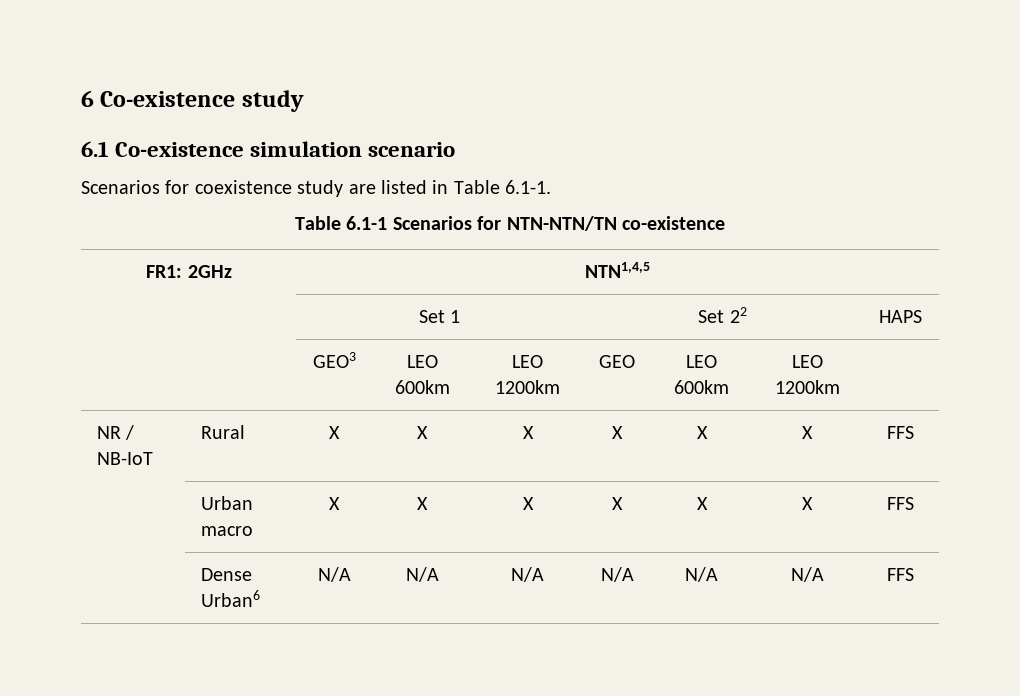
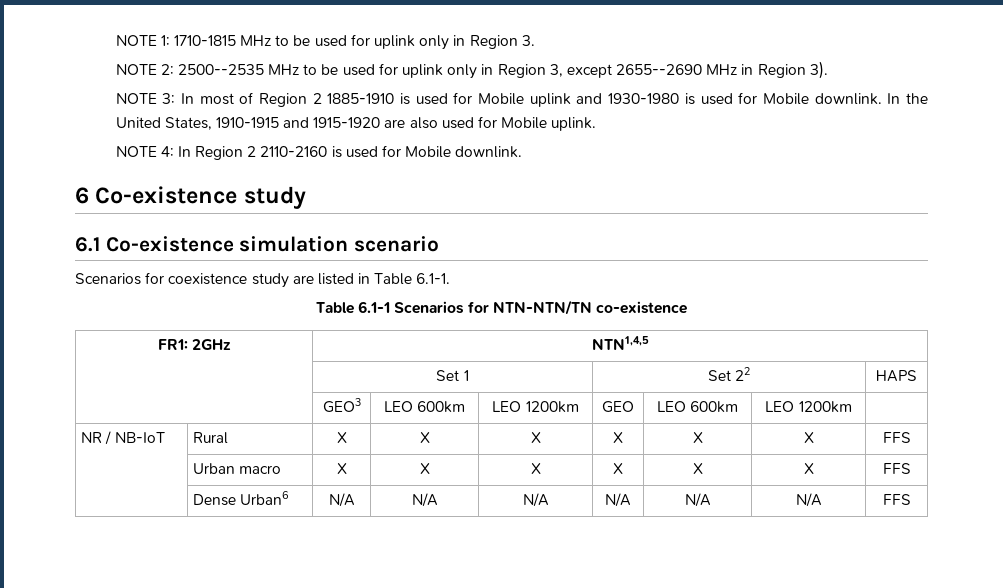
(81, 98) none -> [115,34,535,50] [115,61,828,79] [115,92,929,107] [115,116,597,131] [115,145,523,160] NOTE 1: 1710-1815 MHz to be used for uplink only in Region 3. // NOTE 2: 2500--2535 MHz to be used for uplink only in Region 3, except 2655--2690 MHz in Region 3). // NOTE 3: In most of Region 2 1885-1910 is used for Mobile uplink and 1930-1980 is used for Mobile downlink. In the United States, 1910-1915 and 1915-1920 are also used for Mobile uplink. // NOTE 4: In Region 2 2110-2160 is used for Mobile downlink. //

